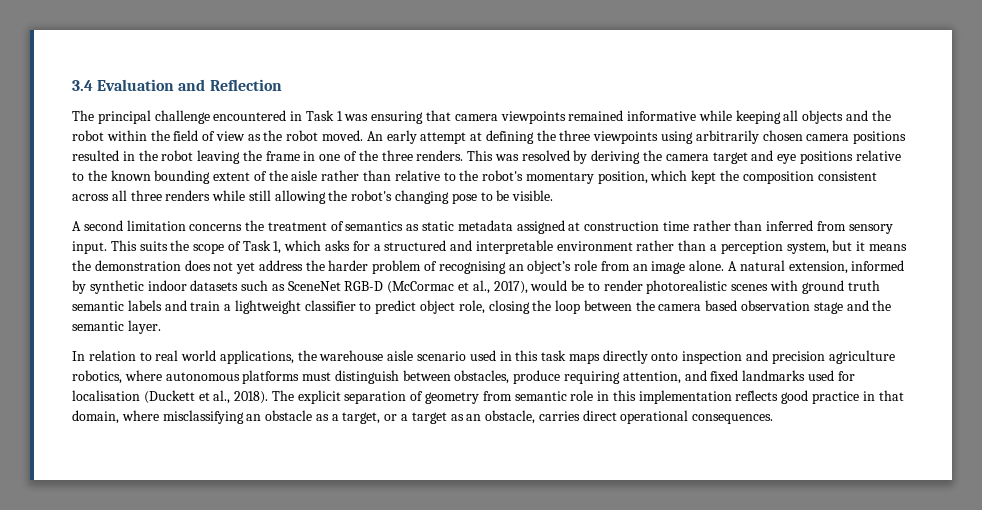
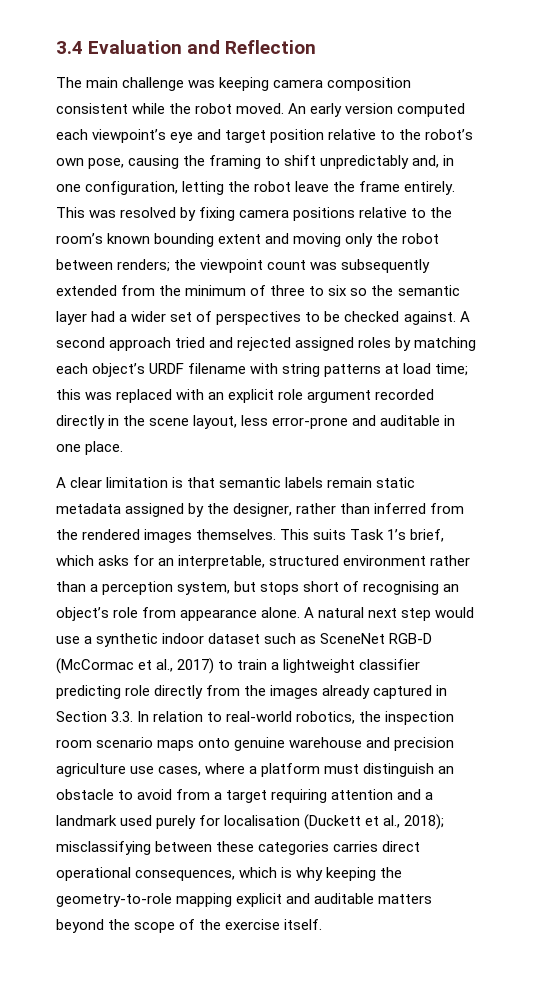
[97,110,891,124] [72,130,261,141] principal challenge encountered in Task 1 was ensuring that camera viewpoints remained informative while keeping all objects and the robot within the field of view as -> [86,77,412,91] [56,103,166,114] main challenge was keeping camera composition consistent while
[420,130,907,144] [72,150,241,164] attempt at defining the three viewpoints using arbitrarily chosen camera positions resulted in the robot leaving -> [345,103,466,117] [56,129,474,143] [56,155,455,169] [56,181,330,195] version computed each viewpoint’s eye and target position relative to the robot’s own pose, causing the framing to shift unpredictably and, in one configuration, letting the robot leave
[303,150,797,164] in one of the three renders. This was resolved by deriving the camera target and eye -> [404,181,456,195] [56,207,290,221] entirely. This was resolved by fixing camera
(107, 175) none -> [56,233,103,244] room’s
[253,170,877,184] [72,190,554,204] [72,220,893,234] [72,240,553,254] of the aisle rather than relative to the robot's momentary position, which kept the composition consistent across all three renders while still allowing the robot's changing pose to be visible. // A second limitation concerns the treatment of semantics as static metadata assigned at construction time rather than inferred from sensory input. This suits the scope of Task 1, which asks for a structured and interpretable -> [265,233,440,247] [56,259,431,273] [56,285,460,296] [56,311,470,325] [56,337,477,351] [56,363,469,377] [56,389,435,403] [56,415,456,429] [56,441,124,455] [56,477,416,488] [56,503,465,517] [56,529,445,543] [56,555,340,569] and moving only the robot between renders; the viewpoint count was subsequently extended from the minimum of three to six so the semantic layer had a wider set of perspectives to be checked against. A second approach tried and rejected assigned roles by matching each object’s URDF filename with string patterns at load time; this was replaced with an explicit role argument recorded directly in the scene layout, less error-prone and auditable in one place. // A clear limitation is that semantic labels remain static metadata assigned by the designer, rather than inferred from the rendered images themselves. This suits Task 1’s brief, which asks for an interpretable, structured
[856,241,907,251] [72,260,422,274] it means the demonstration does not yet address the harder problem -> [260,581,340,595] stops short
[632,261,686,274] an image -> [180,609,258,621] appearance
[788,260,905,274] [72,280,86,294] extension, informed by -> [368,607,475,621] [56,636,93,644] next step would use a
[190,280,239,291] datasets -> [208,633,261,644] dataset
[493,280,880,294] [72,300,892,314] [72,320,161,334] [72,350,895,364] [72,370,834,384] 2017), would be to render photorealistic scenes with ground truth semantic labels and train a lightweight classifier to predict object role, closing the loop between the camera based observation stage and the semantic layer. // In relation to real world applications, the warehouse aisle scenario used in this task maps directly onto inspection and precision agriculture robotics, where autonomous platforms must distinguish between obstacles, produce requiring attention, and fixed landmarks used -> [177,658,421,674] [56,685,448,699] [56,711,455,725] [56,737,455,751] [56,763,455,777] [56,789,434,803] [56,815,197,829] 2017) to train a lightweight classifier predicting role directly from the images already captured in Section 3.3. In relation to real-world robotics, the inspection room scenario maps onto genuine warehouse and precision agriculture use cases, where a platform must distinguish an obstacle to avoid from a target requiring attention and a landmark used purely
[234,390,904,404] [72,410,774,424] 2018). The explicit separation of geometry from semantic role in this implementation reflects good practice in that domain, where misclassifying an obstacle as a target, or a target as an obstacle, carries direct operational consequences. -> [404,814,445,830] [56,841,421,855] [56,867,403,881] [56,893,433,907] [56,919,323,933] 2018); misclassifying between these categories carries direct operational consequences, which is why keeping the geometry-to-role mapping explicit and auditable matters beyond the scope of the exercise itself.

